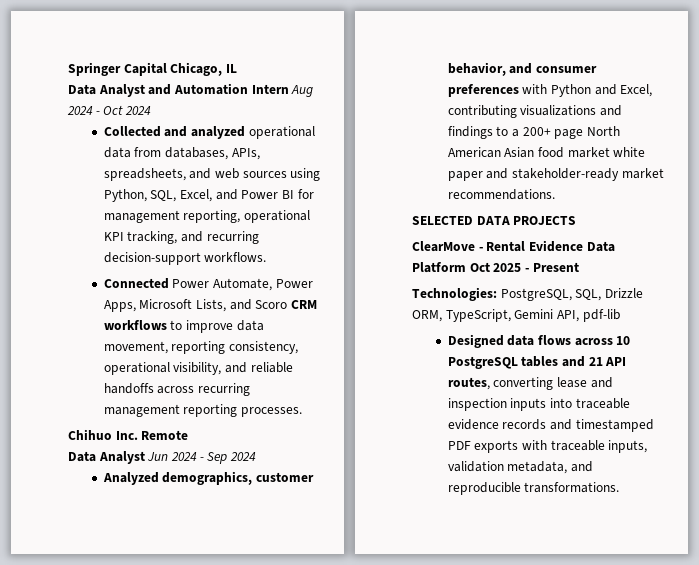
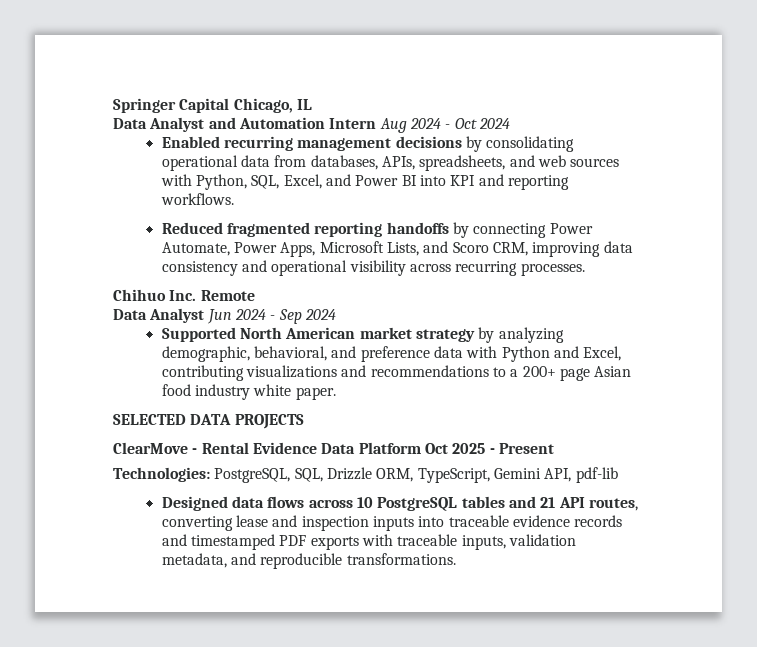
[103,126,246,139] Collected and analyzed -> [161,136,575,152] Enabled recurring management decisions by consolidating
[290,168,321,181] using -> [160,174,192,186] with
[297,189,314,199] [103,210,311,223] [103,231,259,244] [103,252,267,265] [103,278,169,289] for management reporting, operational KPI tracking, and recurring decision-support workflows. // Connected -> [419,174,569,190] [160,193,234,205] [161,222,547,238] into KPI and reporting workflows. // Reduced fragmented reporting handoffs by connecting
[291,300,318,309] [103,320,264,333] [103,341,299,354] [103,362,293,375] [103,383,251,396] [103,404,238,417] CRM workflows to improve data movement, reporting consistency, operational visibility, and reliable handoffs across recurring management reporting -> [492,241,633,257] [161,260,518,276] CRM, improving data consistency and operational visibility across recurring
[102,471,315,485] [447,62,598,76] [447,84,519,97] Analyzed demographics, customer behavior, and consumer preferences -> [161,327,564,343] [161,346,463,362] Supported North American market strategy by analyzing demographic, behavioral, and preference data
[447,126,493,139] findings -> [370,365,489,377] recommendations
[587,126,621,136] [447,147,646,158] [447,168,664,181] [447,189,555,200] North American Asian food market white paper and stakeholder-ready market recommendations. -> [594,366,632,377] [161,384,336,400] Asian food industry white paper.

